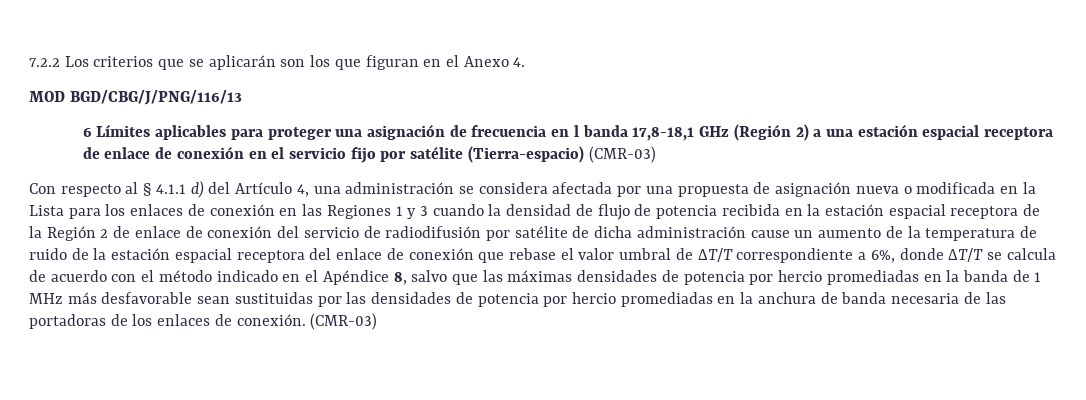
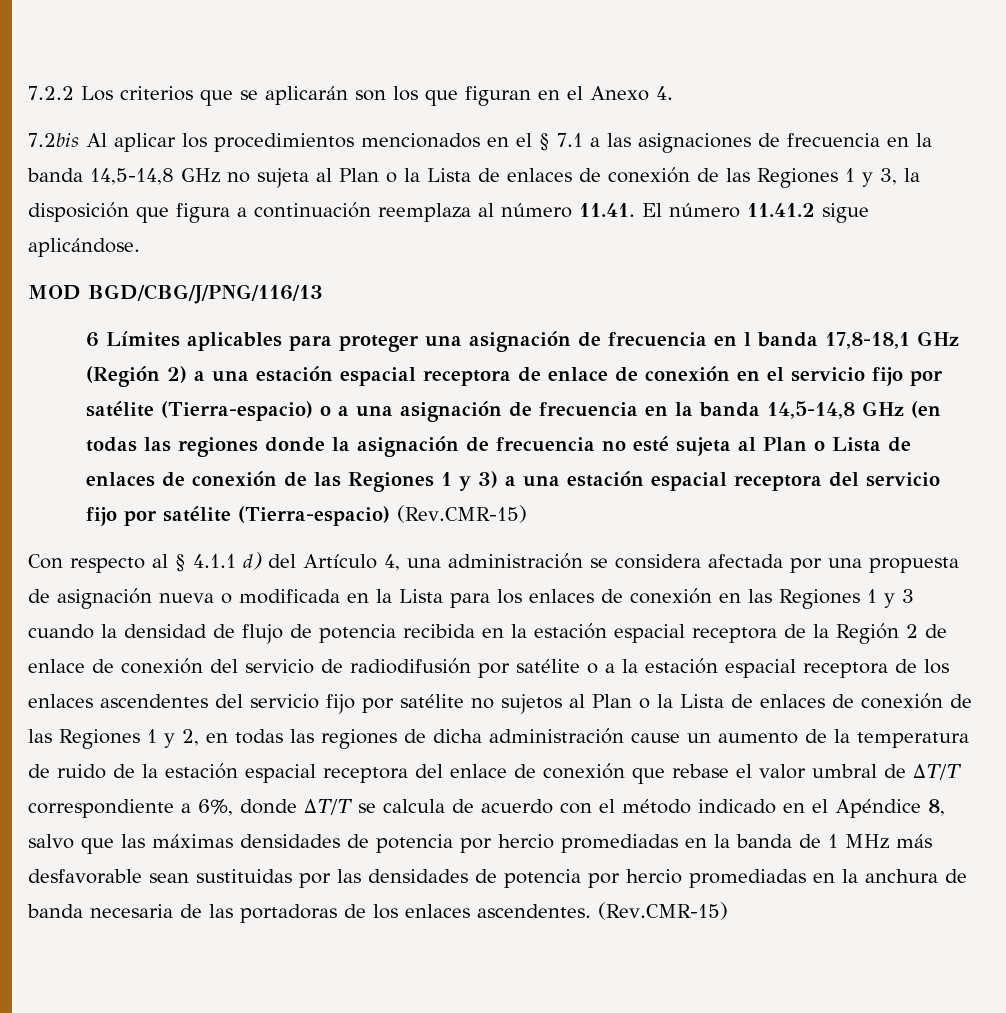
(526, 62) none -> [28,133,932,153] [27,167,920,188] [28,202,869,223] [28,238,140,257] // 7.2bis Al aplicar los procedimientos mencionados en el § 7.1 a las asignaciones de frecuencia en la banda 14,5-14,8 GHz no sujeta al Plan o la Lista de enlaces de conexión de las Regiones 1 y 3, la disposición que figura a continuación reemplaza al número 11.41. El número 11.41.2 sigue aplicándose.
[588,146,656,163] (CMR-03) -> [320,401,942,422] [86,436,912,457] [86,471,941,492] [86,505,528,526] o a una asignación de frecuencia en la banda 14,5-14,8 GHz (en todas las regiones donde la asignación de frecuencia no esté sujeta al Plan o Lista de enlaces de conexión de las Regiones 1 y 3) a una estación espacial receptora del servicio fijo por satélite (Tierra-espacio) (Rev.CMR-15)
(568, 232) none -> [587,658,949,678] [28,693,972,714] [28,729,397,749] o a la estación espacial receptora de los enlaces ascendentes del servicio fijo por satélite no sujetos al Plan o la Lista de enlaces de conexión de las Regiones 1 y 2, en todas las regiones
[214,313,378,330] de conexión. (CMR-03) -> [477,902,728,920] ascendentes. (Rev.CMR-15)

